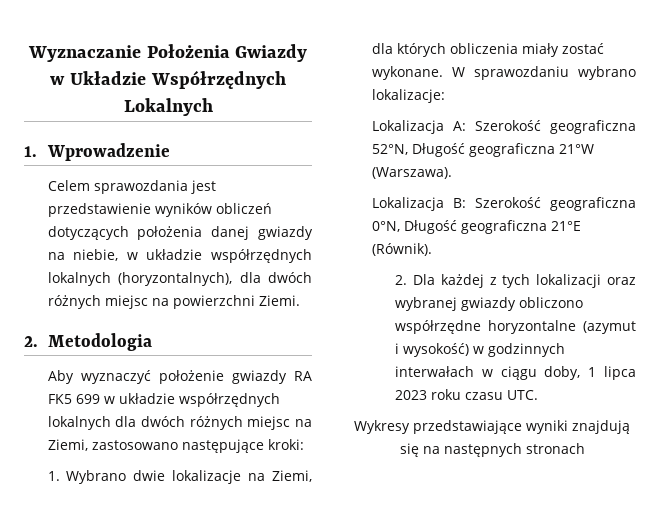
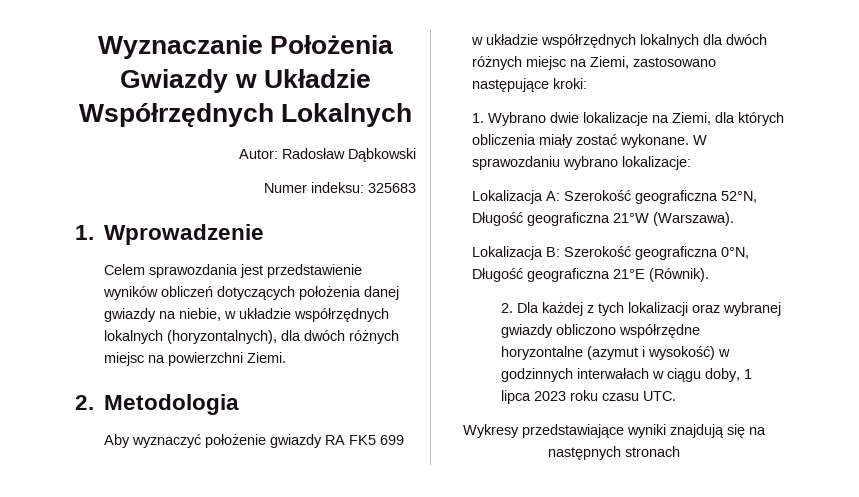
(213, 107) none -> [239,148,416,162] [264,182,416,193] // Autor: Radosław Dąbkowski // Numer indeksu: 325683

